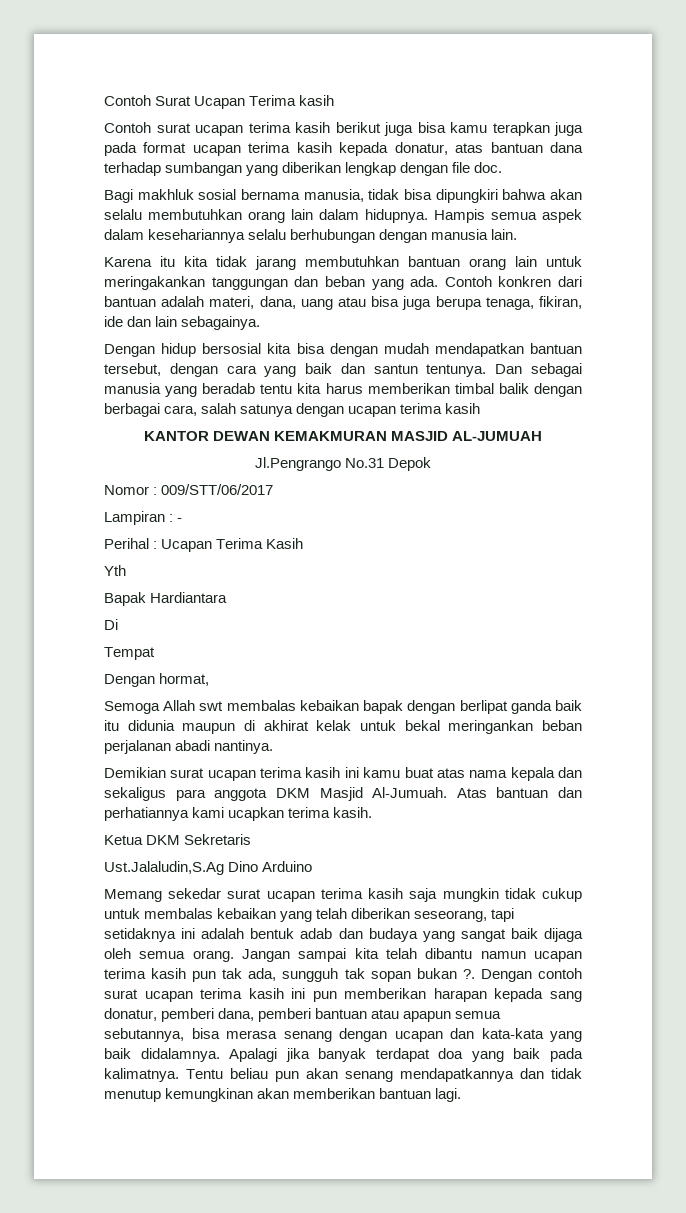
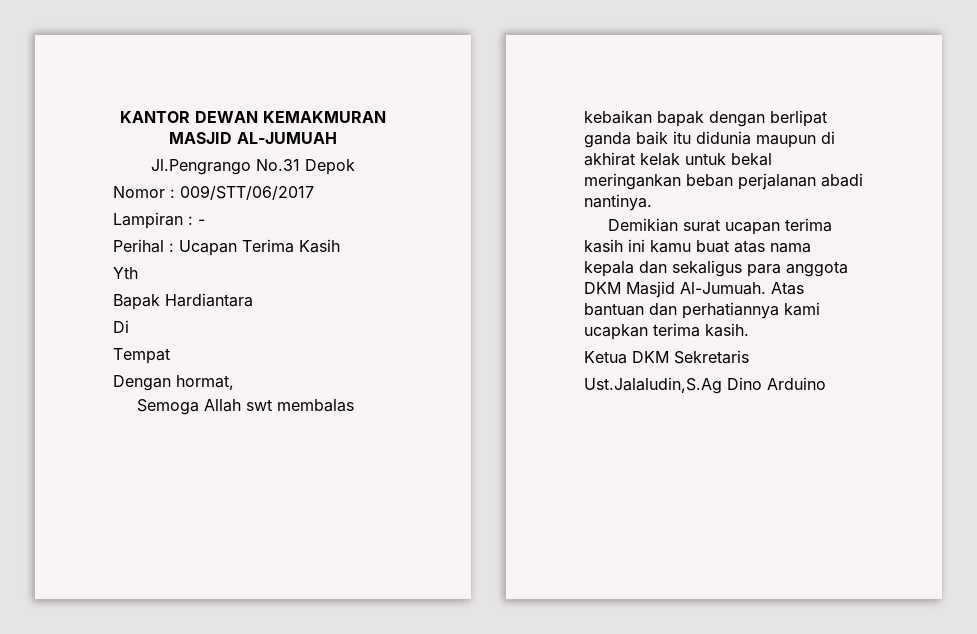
[104,95,335,109] [104,122,583,136] [104,142,584,156] [104,162,503,176] [104,189,582,203] [104,209,582,223] [104,229,518,243] [104,256,582,270] [104,276,582,290] [104,296,582,310] [104,316,261,330] [104,343,582,357] [104,363,582,377] [104,383,582,397] [104,403,481,417] Contoh Surat Ucapan Terima kasih // Contoh surat ucapan terima kasih berikut juga bisa kamu terapkan juga pada format ucapan terima kasih kepada donatur, atas bantuan dana terhadap sumbangan yang diberikan lengkap dengan file doc. // Bagi makhluk sosial bernama manusia, tidak bisa dipungkiri bahwa akan selalu membutuhkan orang lain dalam hidupnya. Hampis semua aspek dalam kesehariannya selalu berhubungan dengan manusia lain. // Karena itu kita tidak jarang membutuhkan bantuan orang lain untuk meringakankan tanggungan dan beban yang ada. Contoh konkren dari bantuan adalah materi, dana, uang atau bisa juga berupa tenaga, fikiran, ide dan lain sebagainya. // Dengan hidup bersosial kita bisa dengan mudah mendapatkan bantuan tersebut, dengan cara yang baik dan santun tentunya. Dan sebagai manusia yang beradab tentu kita harus memberikan timbal balik dengan berbagai cara, salah satunya dengan ucapan terima kasih // -> (120, 117) none
[104,888,582,902] [104,908,515,922] [104,928,584,942] [104,948,582,962] [104,968,583,982] [104,988,582,1002] [104,1008,502,1022] [104,1028,582,1042] [104,1048,583,1062] [104,1068,582,1082] [104,1088,462,1102] // Memang sekedar surat ucapan terima kasih saja mungkin tidak cukup untuk membalas kebaikan yang telah diberikan seseorang, tapi setidaknya ini adalah bentuk adab dan budaya yang sangat baik dijaga oleh semua orang. Jangan sampai kita telah dibantu namun ucapan terima kasih pun tak ada, sungguh tak sopan bukan ?. Dengan contoh surat ucapan terima kasih ini pun memberikan harapan kepada sang donatur, pemberi dana, pemberi bantuan atau apapun semua sebutannya, bisa merasa senang dengan ucapan dan kata-kata yang baik didalamnya. Apalagi jika banyak terdapat doa yang baik pada kalimatnya. Tentu beliau pun akan senang mendapatkannya dan tidak menutup kemungkinan akan memberikan bantuan lagi. -> (826, 383) none

